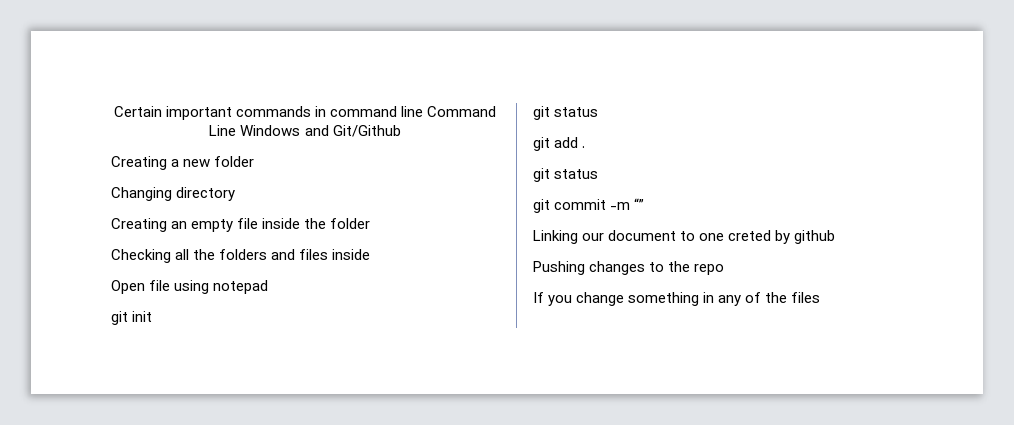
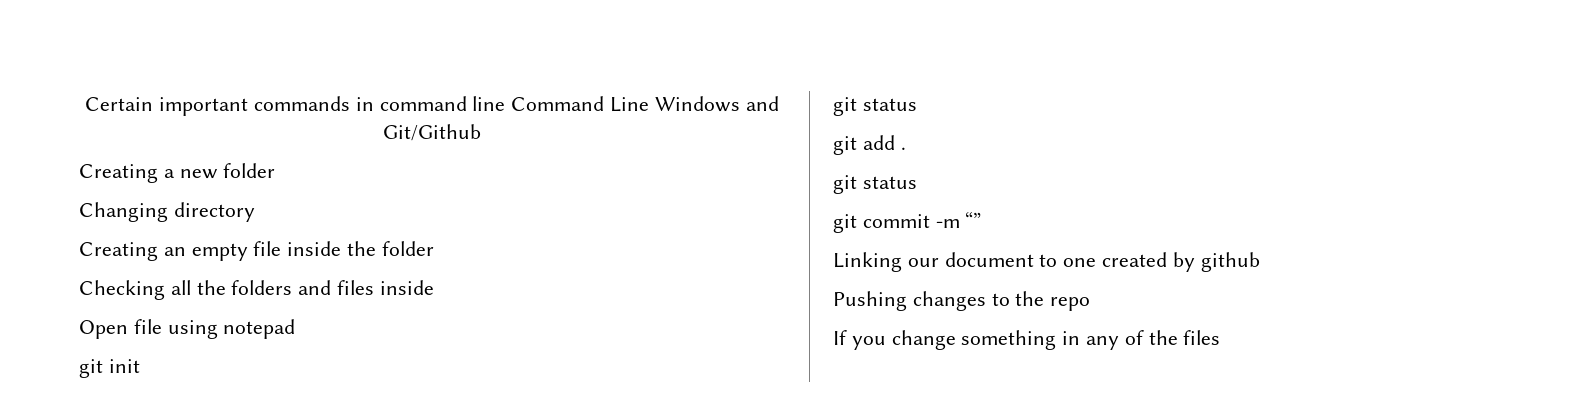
[728,230,772,241] creted -> [1102,252,1168,267] created

